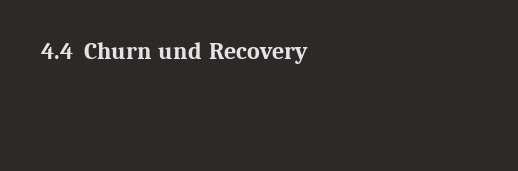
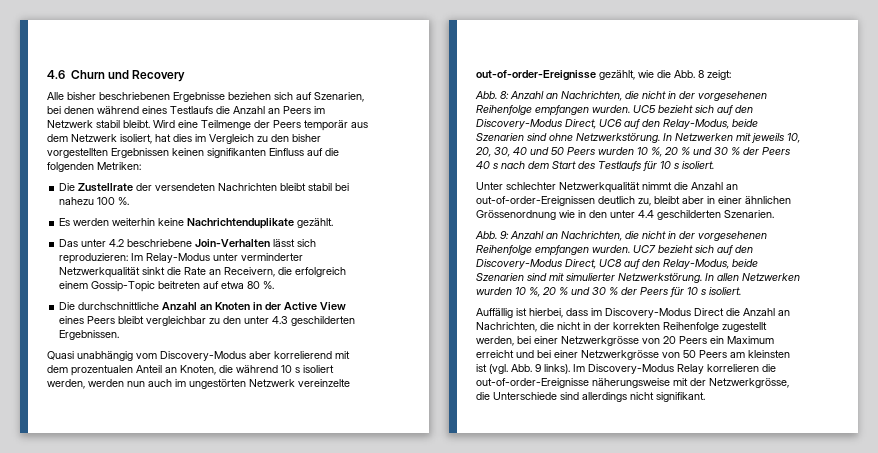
[41,43,73,59] 4.4 -> [47,70,65,79] 4.6
(308, 53) none -> [47,92,364,102] [47,106,325,114] [47,120,368,131] [47,134,321,144] [47,148,339,158] [47,162,141,172] [59,183,350,192] [59,197,130,205] [59,218,334,229] [59,239,317,247] [59,253,304,264] [59,267,347,278] [59,281,275,292] [59,302,347,310] [59,316,356,326] [59,330,120,340] [47,351,350,361] [47,365,334,376] [47,379,350,389] [476,70,731,81] [475,91,767,101] [476,105,753,116] [476,119,758,129] [476,133,800,143] [475,147,790,157] [476,161,714,171] [476,182,738,193] [476,196,791,206] [476,210,774,220] [475,231,767,241] [476,245,753,256] [476,259,758,269] [476,273,800,283] [476,287,741,297] [476,308,790,318] [476,322,767,332] [476,336,774,346] [476,350,790,360] [476,364,776,374] [476,378,789,388] [476,392,705,402] // Alle bisher beschriebenen Ergebnisse beziehen sich auf Szenarien, bei denen während eines Testlaufs die Anzahl an Peers im Netzwerk stabil bleibt. Wird eine Teilmenge der Peers temporär aus dem Netzwerk isoliert, hat dies im Vergleich zu den bisher vorgestellten Ergebnissen keinen signifikanten Einfluss auf die folgenden Metriken: // Die Zustellrate der versendeten Nachrichten bleibt stabil bei nahezu 100 %. // Es werden weiterhin keine Nachrichtenduplikate gezählt. // Das unter 4.2 beschriebene Join-Verhalten lässt sich reproduzieren: Im Relay-Modus unter verminderter Netzwerkqualität sinkt die Rate an Receivern, die erfolgreich einem Gossip-Topic beitreten auf etwa 80 %. // Die durchschnittliche Anzahl an Knoten in der Active View eines Peers bleibt vergleichbar zu den unter 4.3 geschilderten Ergebnissen. // Quasi unabhängig vom Discovery-Modus aber korrelierend mit dem prozentualen Anteil an Knoten, die während 10 s isoliert werden, werden nun auch im ungestörten Netzwerk vereinzelte out-of-order-Ereignisse gezählt, wie die Abb. 8 zeigt: // Abb. 8: Anzahl an Nachrichten, die nicht in der vorgesehenen Reihenfolge empfangen wurden. UC5 bezieht sich auf den Discovery-Modus Direct, UC6 auf den Relay-Modus, beide Szenarien sind ohne Netzwerkstörung. In Netzwerken mit jeweils 10, 20, 30, 40 und 50 Peers wurden 10 %, 20 % und 30 % der Peers 40 s nach dem Start des Testlaufs für 10 s isoliert. // Unter schlechter Netzwerkqualität nimmt die Anzahl an out-of-order-Ereignissen deutlich zu, bleibt aber in einer ähnlichen Grössenordnung wie in den unter 4.4 geschilderten Szenarien. // Abb. 9: Anzahl an Nachrichten, die nicht in der vorgesehenen Reihenfolge empfangen wurden. UC7 bezieht sich auf den Discovery-Modus Direct, UC8 auf den Relay-Modus, beide Szenarien sind mit simulierter Netzwerkstörung. In allen Netzwerken wurden 10 %, 20 % und 30 % der Peers für 10 s isoliert. // Auffällig ist hierbei, dass im Discovery-Modus Direct die Anzahl an Nachrichten, die nicht in der korrekten Reihenfolge zugestellt werden, bei einer Netzwerkgrösse von 20 Peers ein Maximum erreicht und bei einer Netzwerkgrösse von 50 Peers am kleinsten ist (vgl. Abb. 9 links). Im Discovery-Modus Relay korrelieren die out-of-order-Ereignisse näherungsweise mit der Netzwerkgrösse, die Unterschiede sind allerdings nicht signifikant.

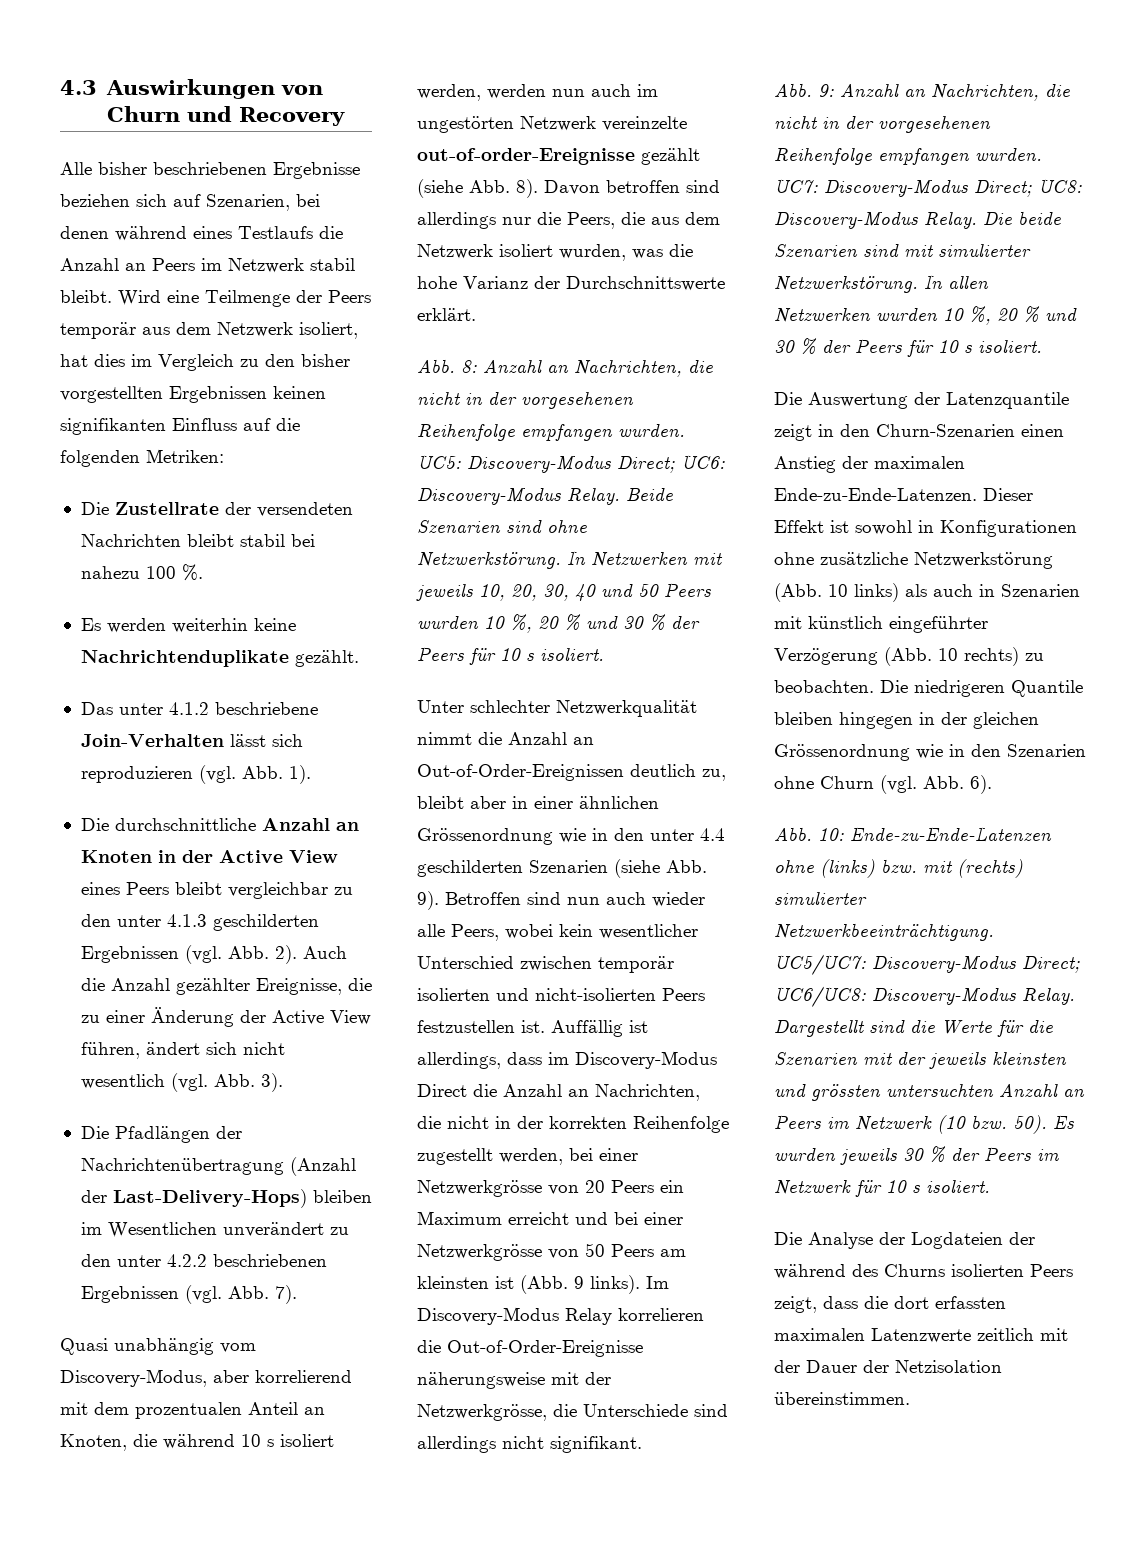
[47,70,65,79] 4.6 -> [60,79,323,99] 4.3 Auswirkungen von
[109,239,125,247] 4.2 -> [168,702,209,715] 4.1.2
[59,253,304,264] [59,267,347,278] [59,281,275,292] reproduzieren: Im Relay-Modus unter verminderter Netzwerkqualität sinkt die Rate an Receivern, die erfolgreich einem Gossip-Topic beitreten auf etwa 80 %. -> [80,765,311,784] reproduzieren (vgl. Abb. 1).
[272,316,356,326] [59,330,120,340] 4.3 geschilderten Ergebnissen. -> [166,914,319,931] [80,945,347,964] [80,978,372,995] [80,1007,371,1027] [80,1042,285,1059] [80,1073,283,1092] [80,1126,242,1143] [80,1157,356,1176] [80,1189,372,1208] [80,1222,349,1238] [80,1254,327,1267] [80,1285,297,1304] 4.1.3 geschilderten Ergebnissen (vgl. Abb. 2). Auch die Anzahl gezählter Ereignisse, die zu einer Änderung der Active View führen, ändert sich nicht wesentlich (vgl. Abb. 3). // Die Pfadlängen der Nachrichtenübertragung (Anzahl der Last-Delivery-Hops) bleiben im Wesentlichen unverändert zu den unter 4.2.2 beschriebenen Ergebnissen (vgl. Abb. 7).
[160,351,246,361] Discovery-Modus -> [60,1369,207,1387] Discovery-Modus,
[599,70,731,80] gezählt, wie die Abb. 8 zeigt: -> [641,148,700,165] [417,179,720,198] [417,212,720,229] [417,244,693,261] [417,276,725,291] [417,308,476,321] gezählt (siehe Abb. 8). Davon betroffen sind allerdings nur die Peers, die aus dem Netzwerk isoliert wurden, was die hohe Varianz der Durchschnittswerte erklärt.
[633,105,753,115] [476,119,758,129] UC5 bezieht sich auf den Discovery-Modus Direct, UC6 auf den Relay-Modus, beide -> [417,455,725,473] [417,487,673,505] UC5: Discovery-Modus Direct; UC6: Discovery-Modus Relay. Beide
[476,161,641,171] 40 s nach dem Start des Testlaufs -> (464, 654) none
[476,196,595,206] out-of-order-Ereignissen -> [417,764,624,781] Out-of-Order-Ereignissen
[724,210,774,218] [475,231,767,241] [476,245,753,256] [476,259,758,269] [476,273,800,283] [476,287,741,297] Szenarien. // Abb. 9: Anzahl an Nachrichten, die nicht in der vorgesehenen Reihenfolge empfangen wurden. UC7 bezieht sich auf den Discovery-Modus Direct, UC8 auf den Relay-Modus, beide Szenarien sind mit simulierter Netzwerkstörung. In allen Netzwerken wurden 10 %, 20 % und 30 % der Peers für 10 s isoliert. // -> [529,859,707,878] [417,891,705,910] [417,924,698,941] [417,956,674,973] [417,988,705,1001] [417,1020,545,1033] Szenarien (siehe Abb. 9). Betroffen sind nun auch wieder alle Peers, wobei kein wesentlicher Unterschied zwischen temporär isolierten und nicht-isolierten Peers festzustellen ist.
[529,308,563,318] hierbei, -> [417,1052,501,1069] allerdings,
[489,364,532,374] (vgl. Abb. -> [520,1275,568,1294] (Abb.
[476,378,589,388] out-of-order-Ereignisse -> [447,1340,643,1357] Out-of-Order-Ereignisse
(705, 397) none -> [774,83,1070,101] [774,116,991,133] [774,148,1042,165] [774,179,1082,197] [774,211,1061,229] [774,244,1031,257] [774,275,989,293] [774,306,1077,325] [774,338,1042,357] [774,392,1069,409] [774,424,1064,441] [774,456,965,473] [774,488,1033,501] [774,520,1077,537] [774,552,1053,569] [774,583,1080,602] [774,616,988,633] [774,647,1044,666] [774,680,1083,697] [774,712,1039,729] [774,744,1086,761] [774,775,992,794] [774,827,1052,842] [774,859,1023,878] [774,892,867,905] [774,923,994,941] [774,954,1080,975] [774,986,1075,1007] [774,1020,1053,1037] [774,1052,1067,1069] [774,1083,1085,1101] [774,1115,1074,1134] [774,1146,1059,1165] [774,1180,990,1197] [774,1232,1035,1249] [774,1264,1073,1279] [774,1296,1006,1313] [774,1328,1068,1343] [774,1360,1002,1373] [774,1392,910,1405] // Abb. 9: Anzahl an Nachrichten, die nicht in der vorgesehenen Reihenfolge empfangen wurden. UC7: Discovery-Modus Direct; UC8: Discovery-Modus Relay. Die beide Szenarien sind mit simulierter Netzwerkstörung. In allen Netzwerken wurden 10 %, 20 % und 30 % der Peers für 10 s isoliert. // Die Auswertung der Latenzquantile zeigt in den Churn-Szenarien einen Anstieg der maximalen Ende-zu-Ende-Latenzen. Dieser Effekt ist sowohl in Konfigurationen ohne zusätzliche Netzwerkstörung (Abb. 10 links) als auch in Szenarien mit künstlich eingeführter Verzögerung (Abb. 10 rechts) zu beobachten. Die niedrigeren Quantile bleiben hingegen in der gleichen Grössenordnung wie in den Szenarien ohne Churn (vgl. Abb. 6). // Abb. 10: Ende-zu-Ende-Latenzen ohne (links) bzw. mit (rechts) simulierter Netzwerkbeeinträchtigung. UC5/UC7: Discovery-Modus Direct; UC6/UC8: Discovery-Modus Relay. Dargestellt sind die Werte für die Szenarien mit der jeweils kleinsten und grössten untersuchten Anzahl an Peers im Netzwerk (10 bzw. 50). Es wurden jeweils 30 % der Peers im Netzwerk für 10 s isoliert. // Die Analyse der Logdateien der während des Churns isolierten Peers zeigt, dass die dort erfassten maximalen Latenzwerte zeitlich mit der Dauer der Netzisolation übereinstimmen.

